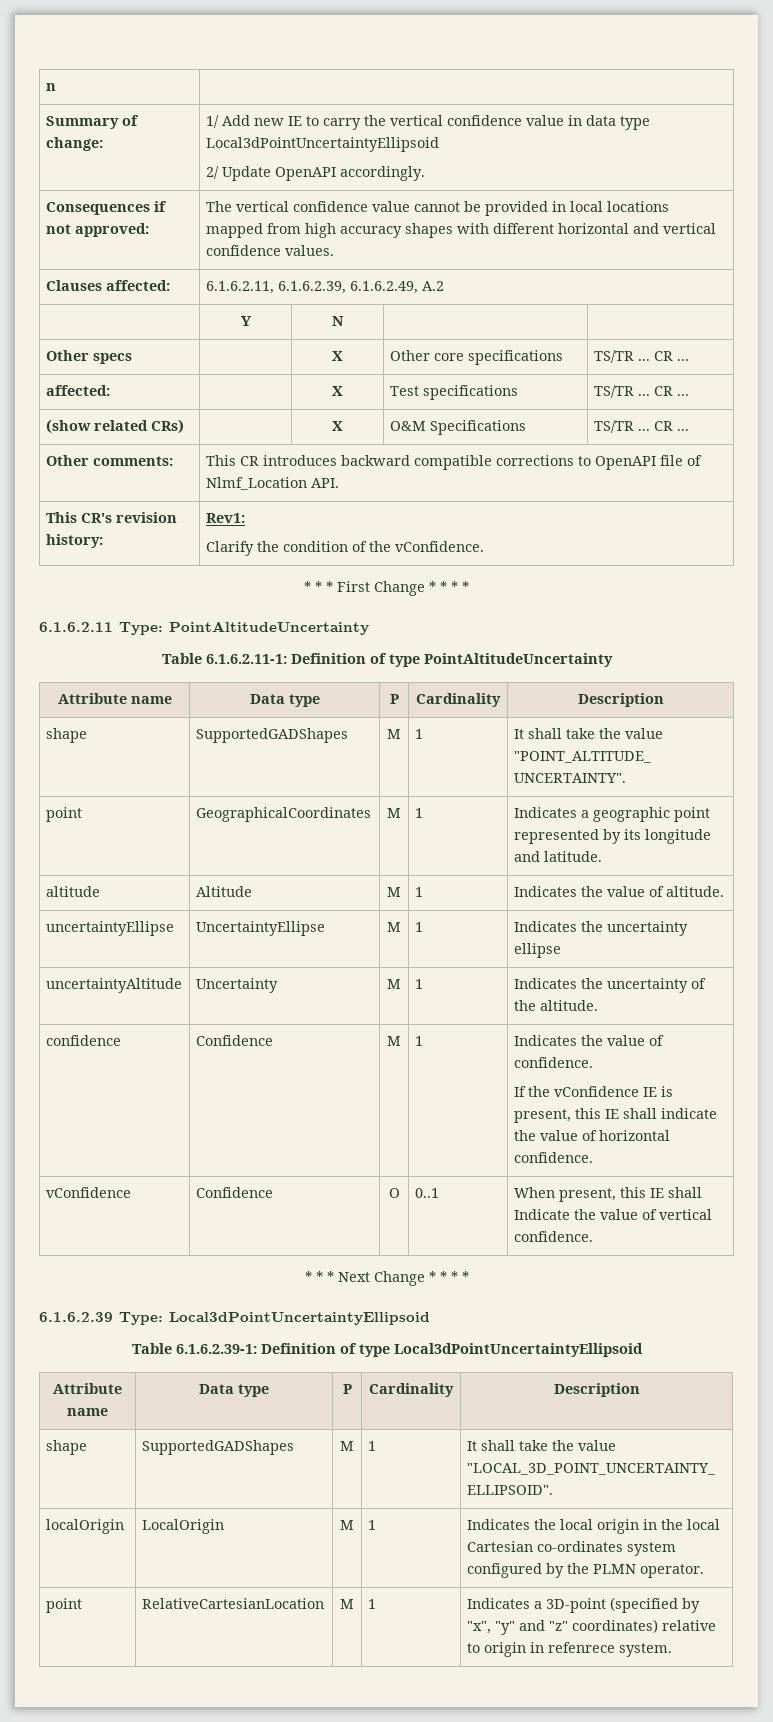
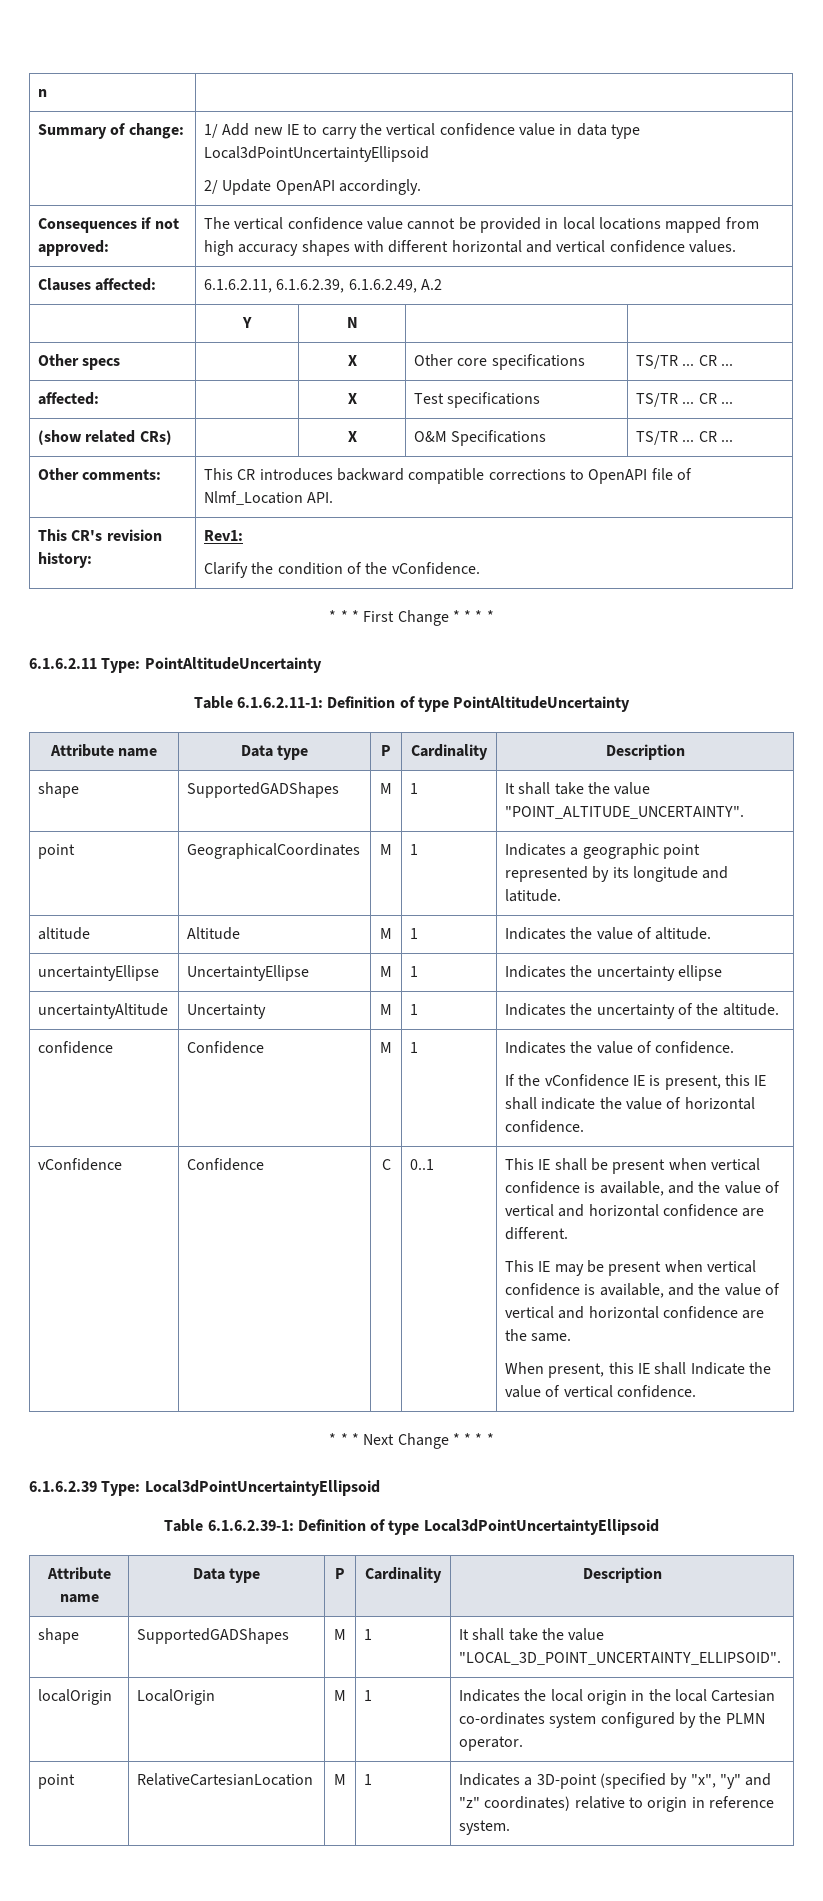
[388,1188,400,1198] O -> [381,1159,391,1170] C
(439, 1193) none -> [505,1158,760,1174] [505,1181,780,1196] [505,1204,765,1217] [505,1227,569,1240] [505,1260,756,1276] [505,1283,780,1298] [505,1306,765,1319] [505,1329,572,1342] This IE shall be present when vertical confidence is available, and the value of vertical and horizontal confidence are different. // This IE may be present when vertical confidence is available, and the value of vertical and horizontal confidence are the same. //
[547,1642,615,1653] refenrece -> [708,1796,774,1808] reference

